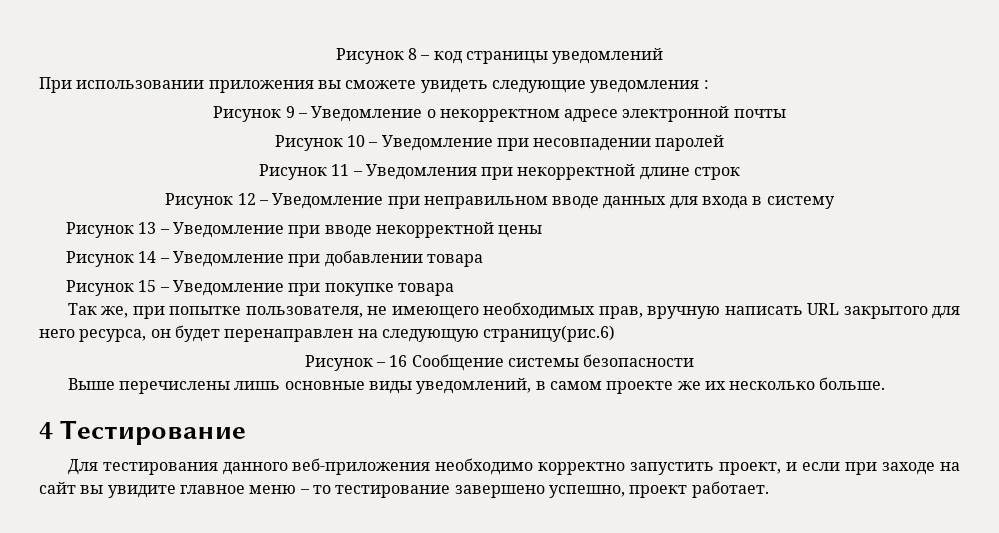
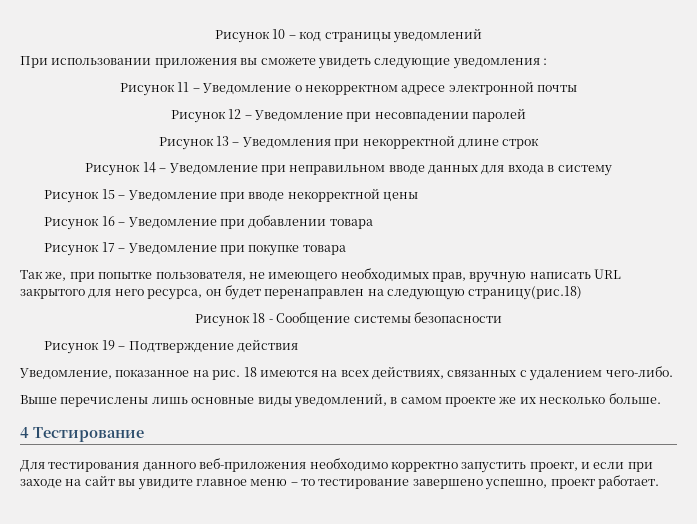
[335,48,418,64] Рисунок 8 -> [215,29,286,43] Рисунок 10
[285,106,295,118] 9 -> [177,82,190,92] 11
[346,135,365,147] 10 -> [228,109,242,119] 12
[331,164,350,176] 11 -> [216,136,230,146] 13
[237,193,256,205] 12 -> [142,162,156,173] 14
[138,222,157,234] 13 -> [101,189,115,199] 15
[138,251,157,263] 14 -> [101,216,115,226] 16
[138,280,157,292] 15 -> [101,242,115,252] 17
[483,325,616,342] [304,355,408,371] страницу(рис.6) // Рисунок – 16 -> [468,286,583,300] [195,313,273,327] страницу(рис.18) // Рисунок 18 -
(695, 360) none -> [44,339,298,354] [19,366,673,381] // Рисунок 19 – Подтверждение действия // Уведомление, показанное на рис. 18 имеются на всех действиях, связанных с удалением чего-либо.

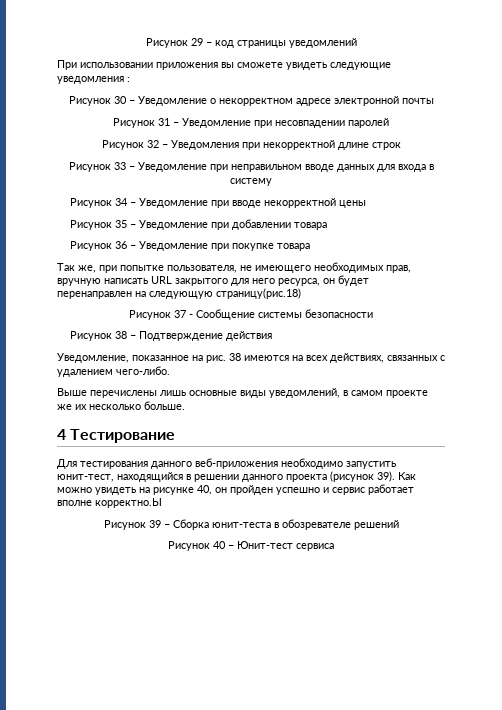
[215,29,286,43] Рисунок 10 -> [145,38,203,48] Рисунок 29
[177,82,190,92] 11 -> [113,96,127,104] 30
[228,109,242,119] 12 -> [158,118,170,126] 31
[216,136,230,146] 13 -> [146,140,159,148] 32
[142,162,156,173] 14 -> [113,162,126,170] 33
[101,189,115,199] 15 -> [115,198,129,206] 34
[101,216,115,226] 16 -> [115,220,128,228] 35
[101,242,115,252] 17 -> [115,241,128,249] 36
[252,313,266,323] 18 -> [174,310,186,318] 37
[101,340,115,350] 19 -> [115,331,128,339] 38
[243,367,257,377] 18 -> [229,353,241,361] 38
[390,461,653,473] [20,475,659,490] корректно запустить проект, и если при заходе на сайт вы увидите главное меню – то тестирование завершено успешно, проект работает. -> [346,461,396,469] [57,471,416,482] [57,484,414,495] [57,498,162,508] [103,519,399,530] [168,541,334,551] запустить юнит-тест, находящийся в решении данного проекта (рисунок 39). Как можно увидеть на рисунке 40, он пройден успешно и сервис работает вполне корректно.Ы // Рисунок 39 – Сборка юнит-теста в обозревателе решений // Рисунок 40 – Юнит-тест сервиса

